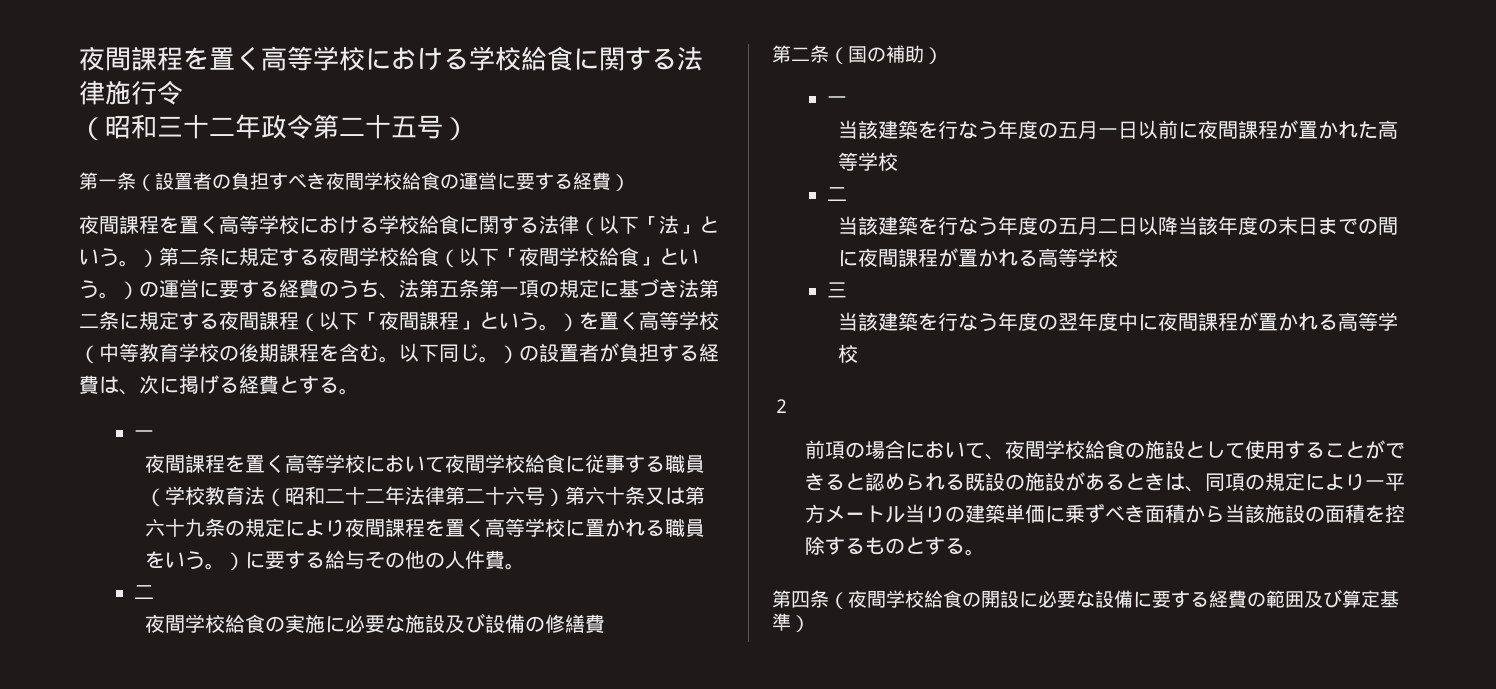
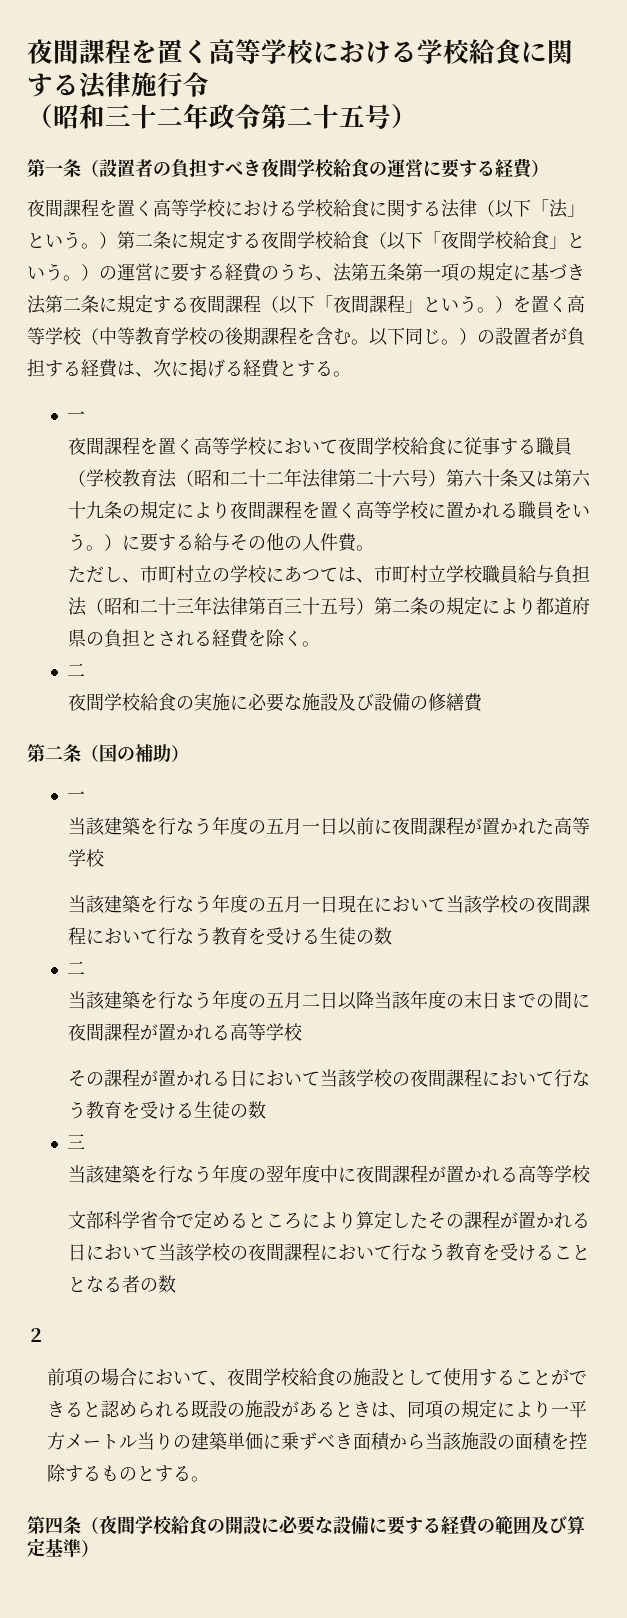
(525, 566) none -> [67,565,590,584] [67,596,590,616] [67,629,320,648] // ただし、市町村立の学校にあつては、市町村立学校職員給与負担法（昭和二十三年法律第百三十五号）第二条の規定により都道府県の負担とされる経費を除く。
(898, 161) none -> [67,894,590,914] [67,927,392,945] // 当該建築を行なう年度の五月一日現在において当該学校の夜間課程において行なう教育を受ける生徒の数
(1118, 257) none -> [67,1069,590,1088] [67,1101,266,1119] // その課程が置かれる日において当該学校の夜間課程において行なう教育を受ける生徒の数
(858, 353) none -> [67,1210,590,1229] [67,1243,590,1262] [67,1275,176,1293] // 文部科学省令で定めるところにより算定したその課程が置かれる日において当該学校の夜間課程において行なう教育を受けることとなる者の数

